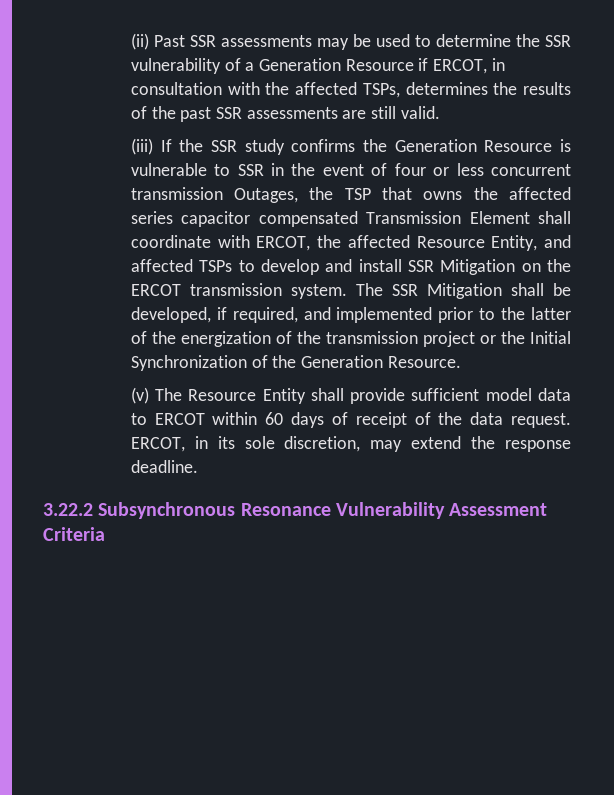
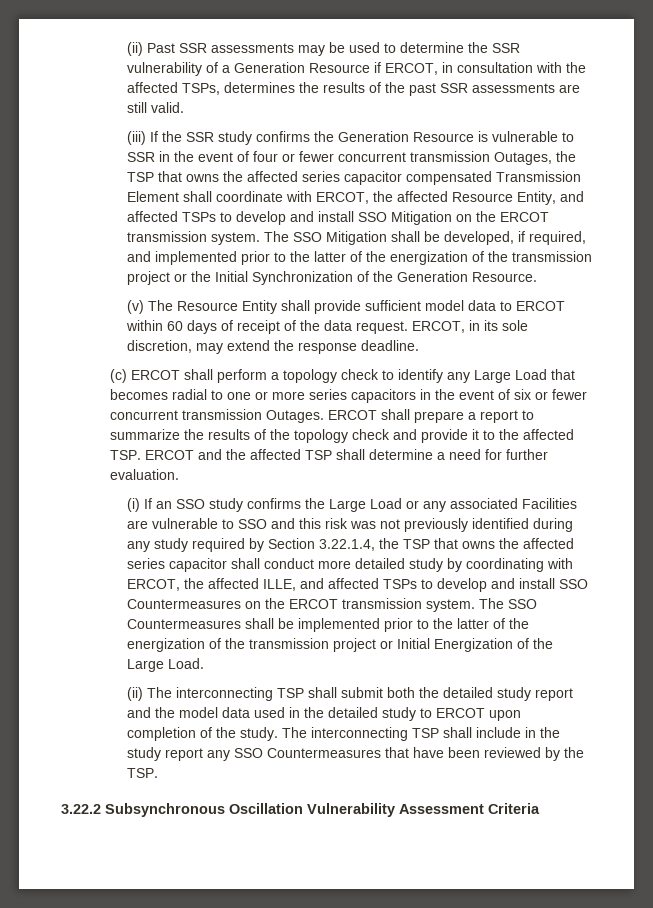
[456,163,484,176] less -> [298,151,334,162] fewer
[407,260,434,272] SSR -> [357,212,387,222] SSO
[391,284,418,296] SSR -> [292,232,322,242] SSO
(198, 466) none -> [110,369,576,383] [110,389,588,403] [110,409,535,423] [110,429,575,443] [110,449,549,460] [110,469,180,480] [126,498,577,512] [126,518,573,532] [126,538,574,552] [126,558,573,572] [126,578,588,592] [126,598,537,612] [126,618,529,632] [126,638,553,652] [126,658,204,672] [126,687,573,701] [126,707,521,721] [126,727,560,741] [126,747,584,761] [126,768,158,778] // (c) ERCOT shall perform a topology check to identify any Large Load that becomes radial to one or more series capacitors in the event of six or fewer concurrent transmission Outages. ERCOT shall prepare a report to summarize the results of the topology check and provide it to the affected TSP. ERCOT and the affected TSP shall determine a need for further evaluation. // (i) If an SSO study confirms the Large Load or any associated Facilities are vulnerable to SSO and this risk was not previously identified during any study required by Section 3.22.1.4, the TSP that owns the affected series capacitor shall conduct more detailed study by coordinating with ERCOT, the affected ILLE, and affected TSPs to develop and install SSO Countermeasures on the ERCOT transmission system. The SSO Countermeasures shall be implemented prior to the latter of the energization of the transmission project or Initial Energization of the Large Load. // (ii) The interconnecting TSP shall submit both the detailed study report and the model data used in the detailed study to ERCOT upon completion of the study. The interconnecting TSP shall include in the study report any SSO Countermeasures that have been reviewed by the TSP.
[240,503,331,516] Resonance -> [229,803,303,814] Oscillation

